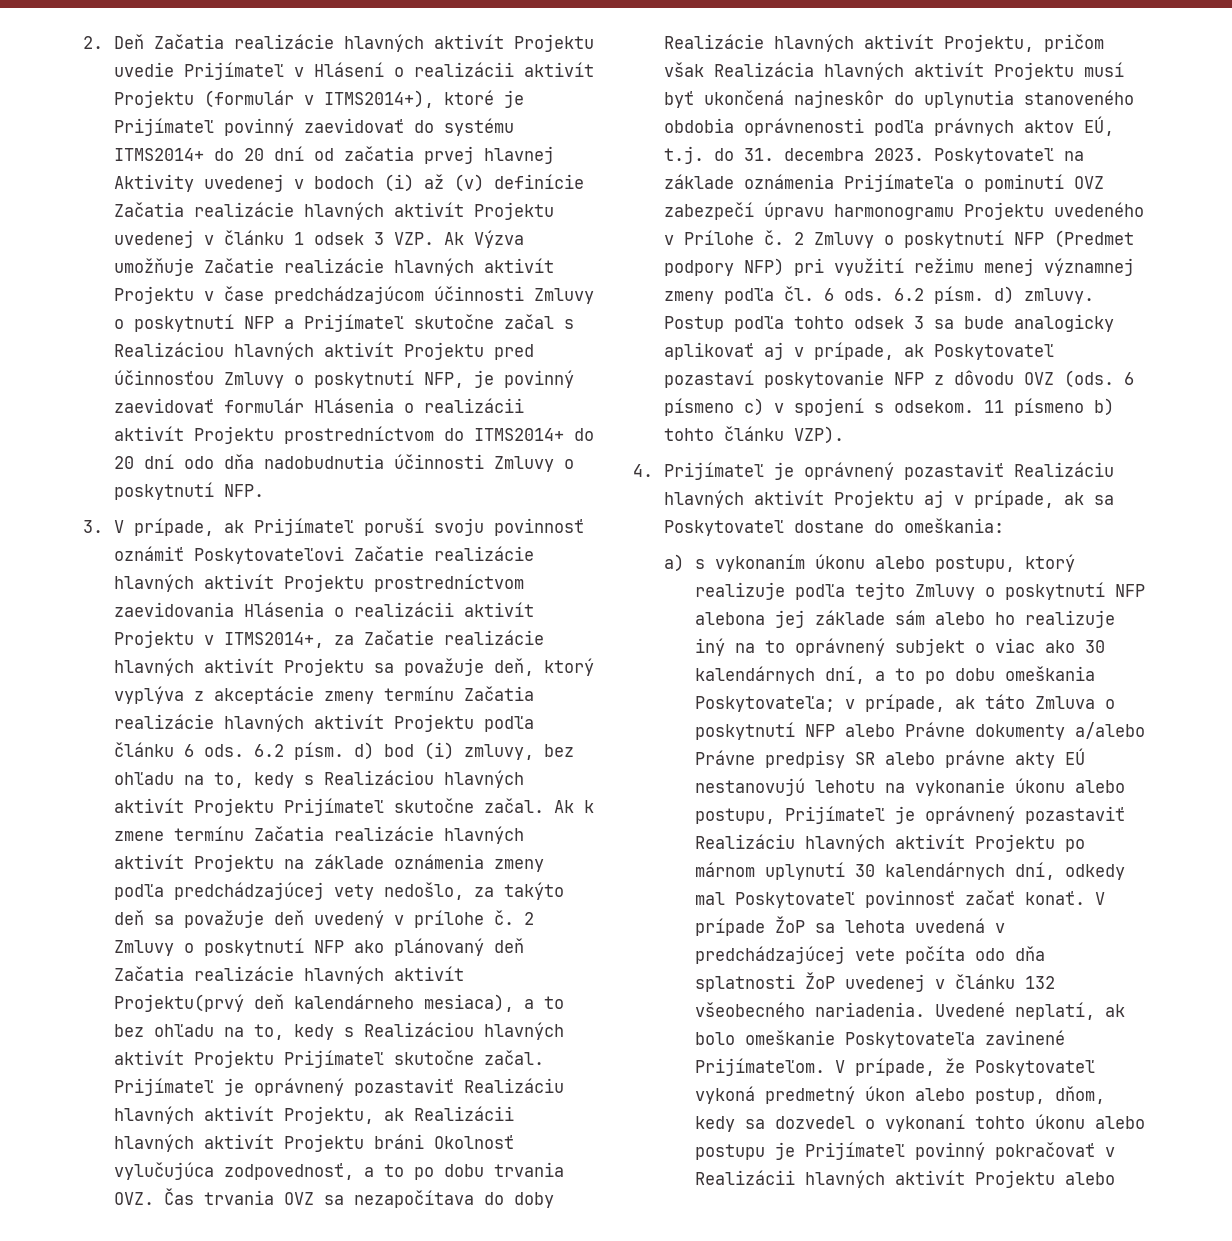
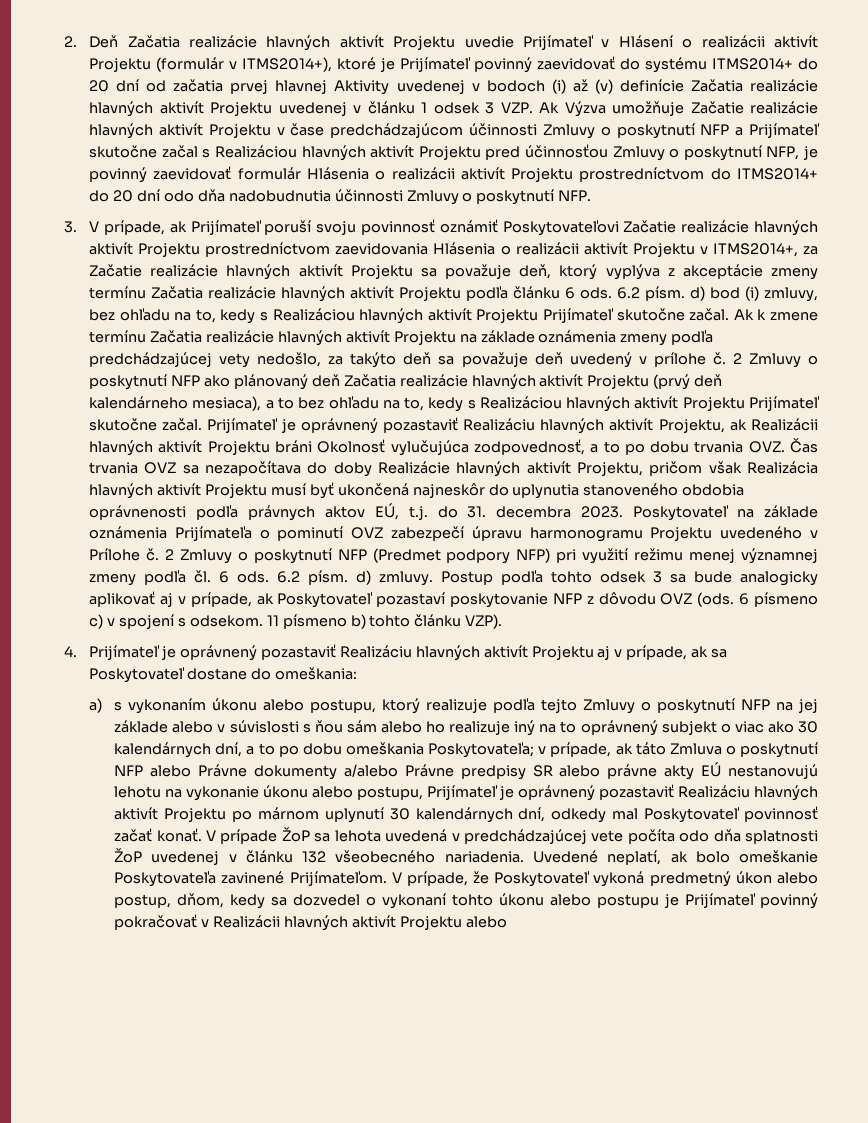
[113,994,244,1012] Projektu(prvý -> [587,374,691,390] Projektu (prvý
[694,612,765,625] alebona -> [776,702,794,711] na
(885, 617) none -> [172,720,343,733] alebo v súvislosti s ňou

